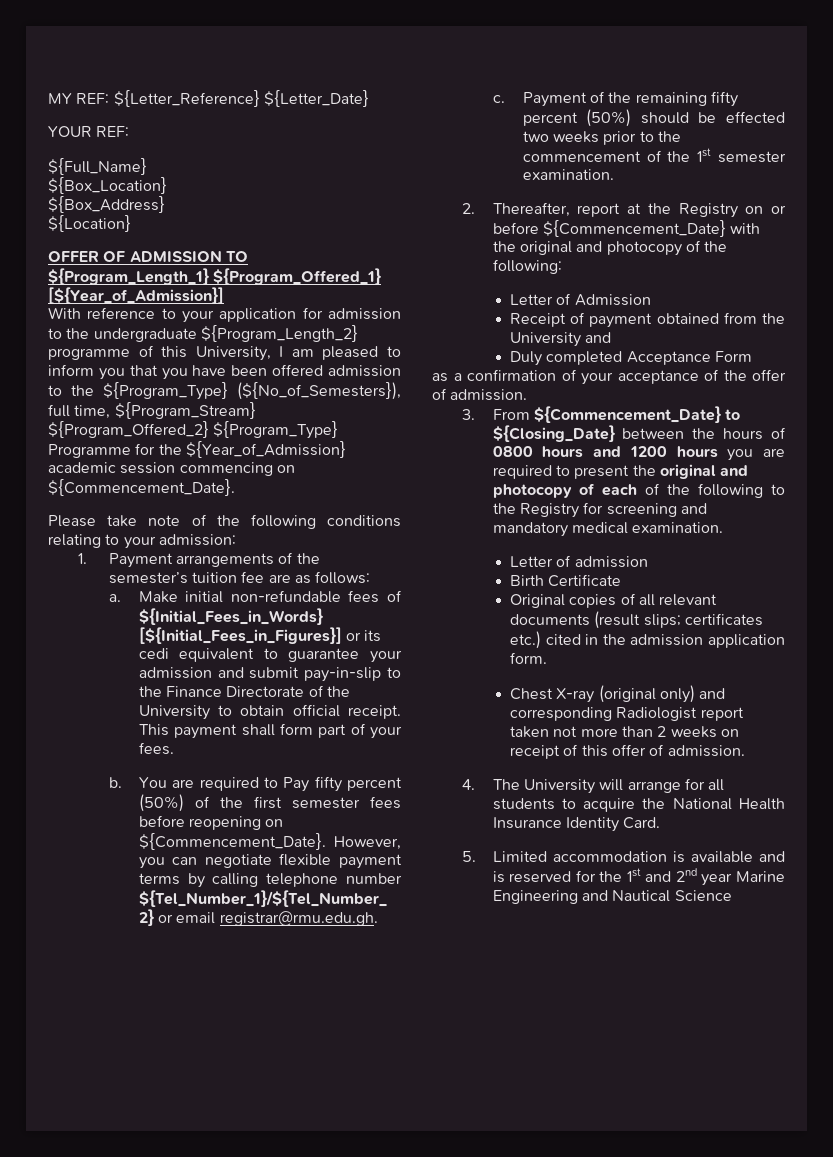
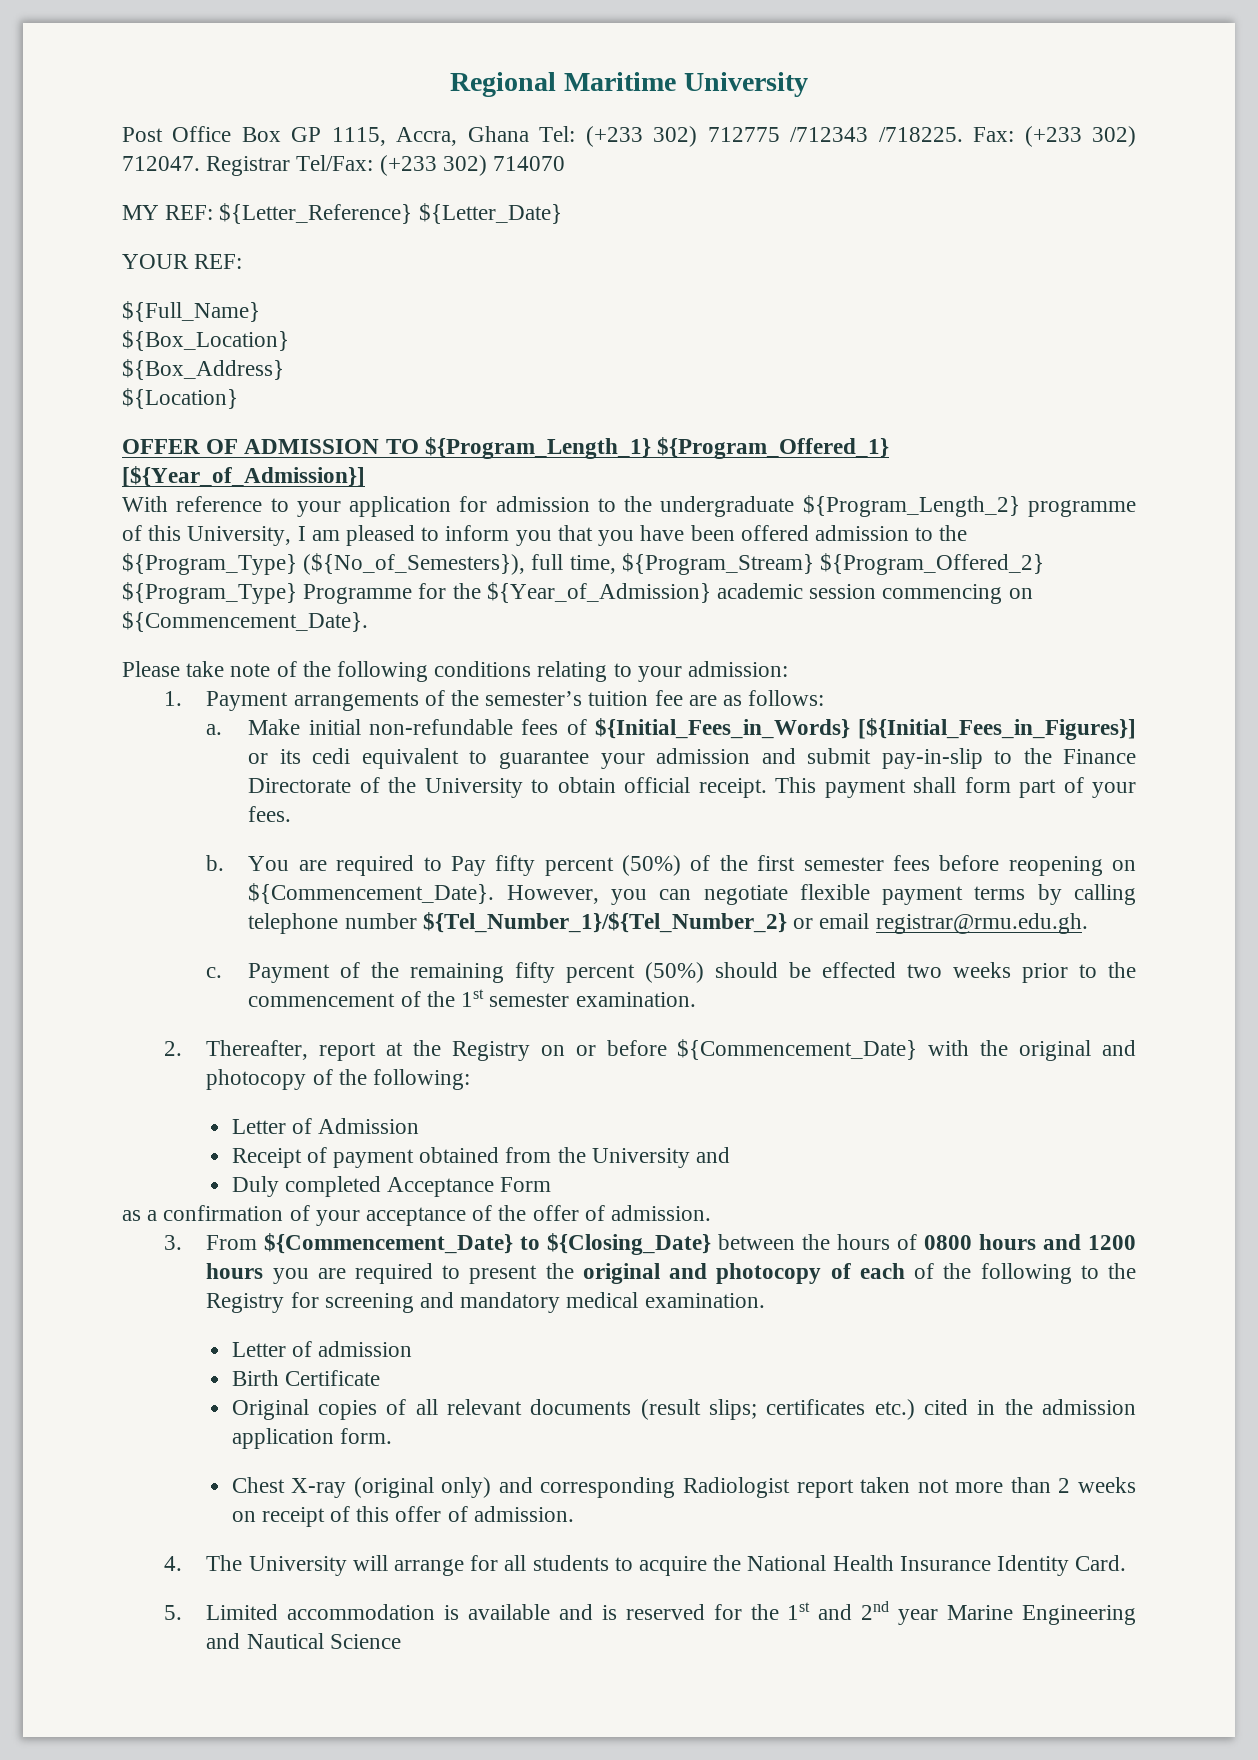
(48, 98) none -> [450,72,808,97] [122,126,1136,147] [122,155,566,176] Regional Maritime University // Post Office Box GP 1115, Accra, Ghana Tel: (+233 302) 712775 /712343 /718225. Fax: (+233 302) 712047. Registrar Tel/Fax: (+233 302) 714070 //

